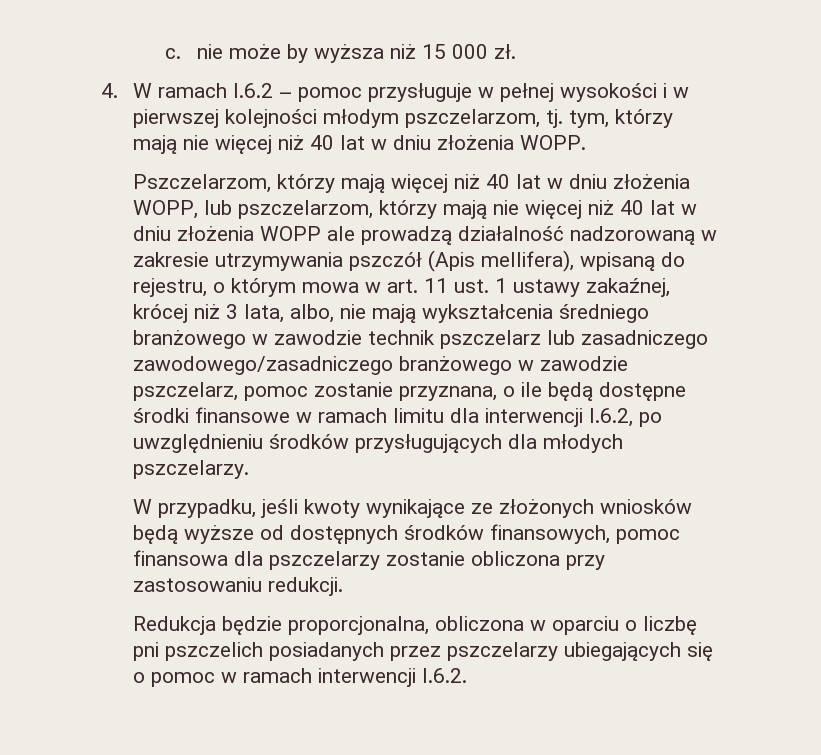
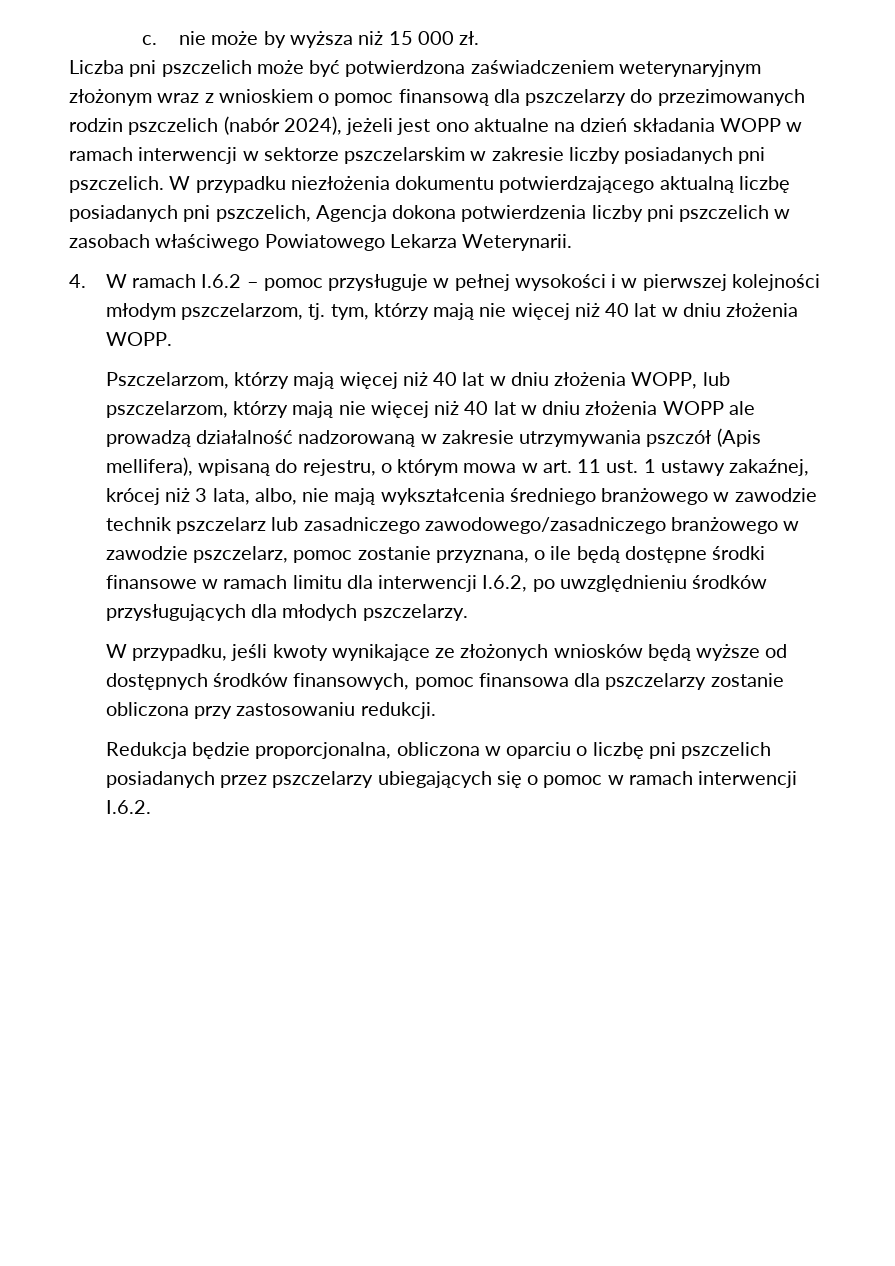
(517, 51) none -> [69,60,761,77] [69,89,805,106] [69,116,803,135] [69,147,766,164] [69,176,790,193] [69,205,791,222] [69,234,573,251] // Liczba pni pszczelich może być potwierdzona zaświadczeniem weterynaryjnym złożonym wraz z wnioskiem o pomoc finansową dla pszczelarzy do przezimowanych rodzin pszczelich (nabór 2024), jeżeli jest ono aktualne na dzień składania WOPP w ramach interwencji w sektorze pszczelarskim w zakresie liczby posiadanych pni pszczelich. W przypadku niezłożenia dokumentu potwierdzającego aktualną liczbę posiadanych pni pszczelich, Agencja dokona potwierdzenia liczby pni pszczelich w zasobach właściwego Powiatowego Lekarza Weterynarii.

